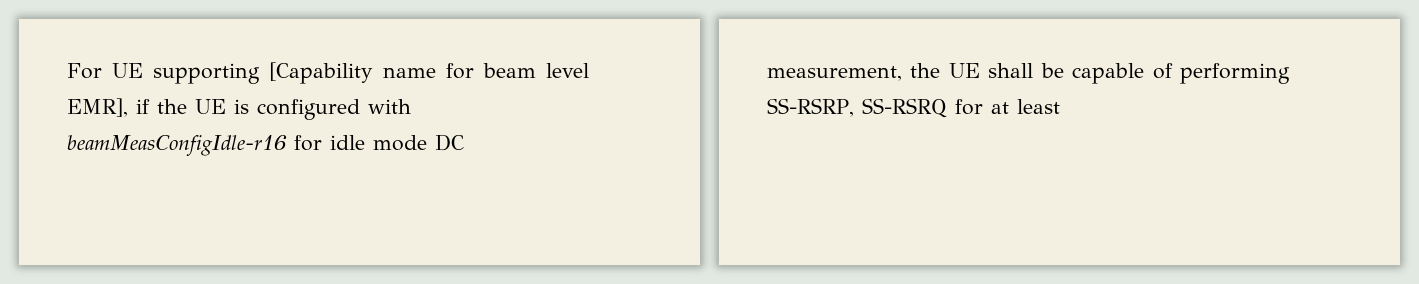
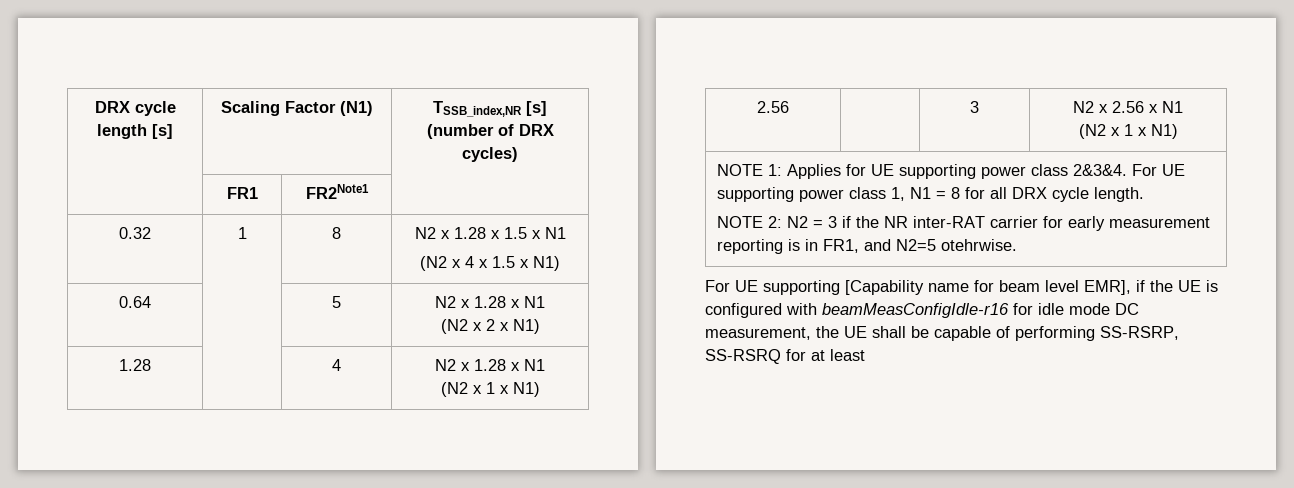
(67, 71) none -> [94,101,176,116] [97,124,173,139] [221,101,374,116] [433,101,547,117] [426,124,554,139] [462,147,518,162] [226,187,258,199] [305,184,369,199] [119,227,151,239] [237,227,247,239] [332,227,341,239] [414,227,566,239] [420,256,560,271] [119,296,151,308] [332,296,341,308] [435,296,545,308] [440,319,540,334] [119,359,151,371] [332,359,341,371] [435,359,545,371] [440,382,540,397] [757,101,789,113] [970,101,979,113] [1073,101,1183,113] [1078,124,1178,139] [716,164,1185,179] [716,187,1144,202] [716,216,1210,231] [716,239,1017,254] DRX cycle length [s] | Scaling Factor (N1) | TSSB_index,NR [s] (number of DRX cycles) // | FR1 | FR2Note1 | // 0.32 | 1 | 8 | N2 x 1.28 x 1.5 x N1 // (N2 x 4 x 1.5 x N1) // 0.64 | | 5 | N2 x 1.28 x N1 // (N2 x 2 x N1) // 1.28 | | 4 | N2 x 1.28 x N1 // (N2 x 1 x N1) // 2.56 | | 3 | N2 x 2.56 x N1 // (N2 x 1 x N1) // NOTE 1: Applies for UE supporting power class 2&3&4. For UE supporting power class 1, N1 = 8 for all DRX cycle length. // NOTE 2: N2 = 3 if the NR inter-RAT carrier for early measurement reporting is in FR1, and N2=5 otehrwise. //

